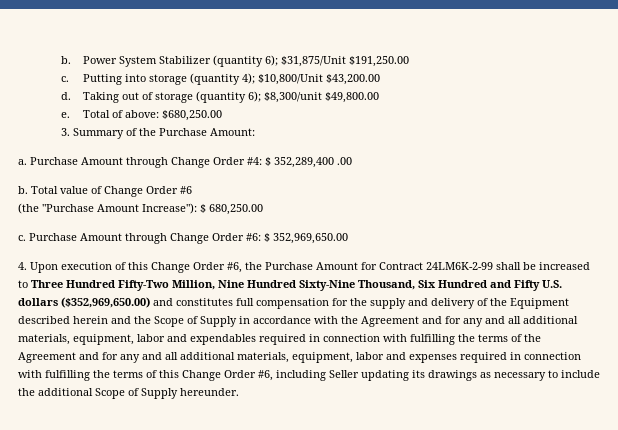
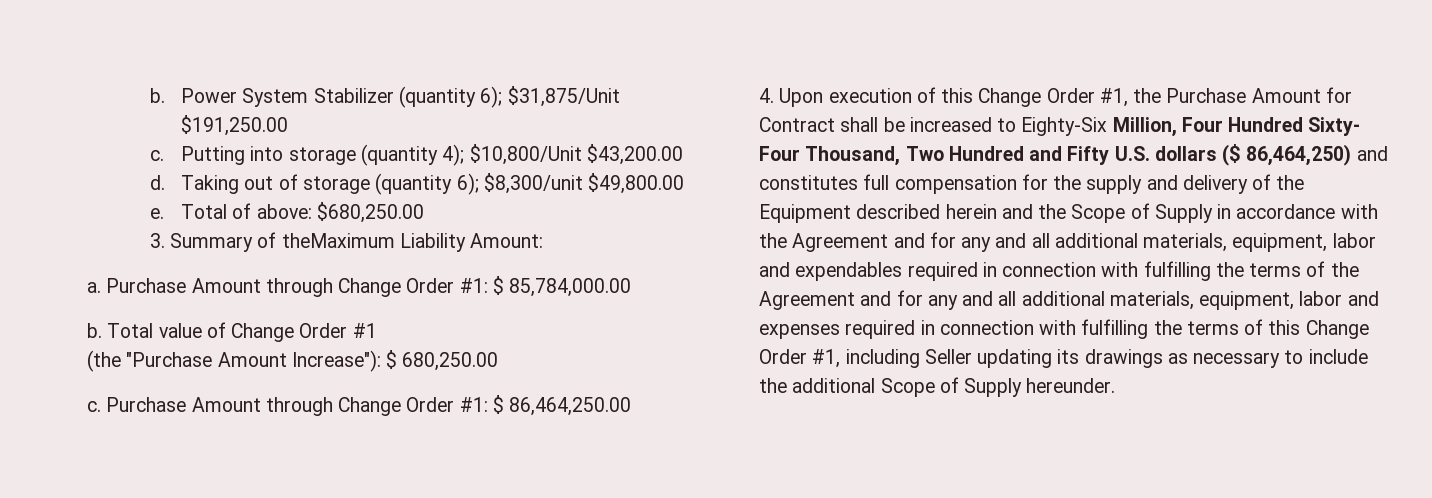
[139,128,208,136] the Purchase -> [281,233,466,252] theMaximum Liability
[247,157,352,168] #4: $ 352,289,400 .00 -> [459,276,632,297] #1: $ 85,784,000.00
[180,186,192,194] #6 -> [352,323,377,338] #1
[246,233,348,244] #6: $ 352,969,650.00 -> [459,395,632,416] #1: $ 86,464,250.00
[227,262,242,273] #6, -> [1099,88,1128,107] #1,
[426,262,493,270] 24LM6K-2-99 -> (835, 124) none
[31,280,436,291] Three Hundred Fifty-Two Million, Nine Hundred Sixty-Nine Thousand, Six -> [1021,117,1361,137] [759,146,944,166] Eighty-Six Million, Four Hundred Sixty- Four Thousand, Two
[61,297,150,308] ($352,969,650.00) -> [1222,144,1352,166] ($ 86,464,250)
[258,370,273,381] #6, -> [812,349,841,368] #1,

